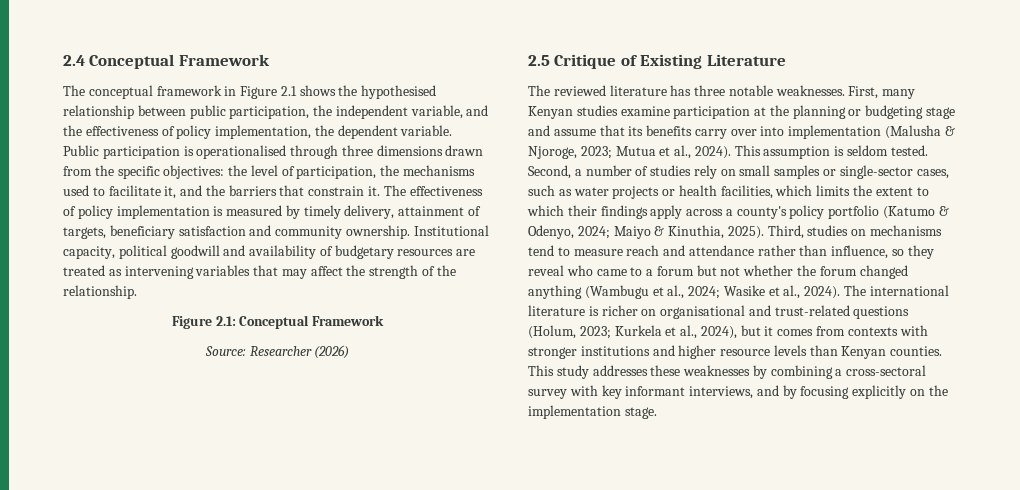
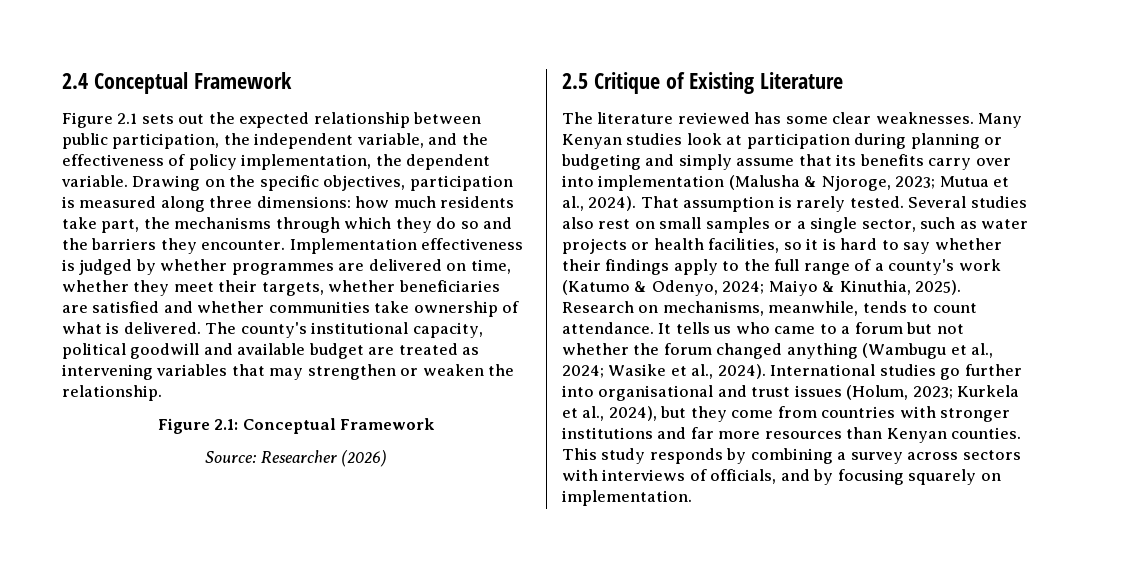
[63,85,437,99] The conceptual framework in Figure 2.1 shows the hypothesised -> [62,112,310,128] Figure 2.1 sets out the expected
[63,145,484,159] [63,165,476,179] [63,185,483,199] [63,205,482,219] [63,225,489,239] [63,245,454,259] Public participation is operationalised through three dimensions drawn from the specific objectives: the level of participation, the mechanisms used to facilitate it, and the barriers that constrain it. The effectiveness of policy implementation is measured by timely delivery, attainment of targets, beneficiary satisfaction and community ownership. Institutional capacity, political goodwill and availability of budgetary resources -> [132,175,513,191] [62,196,515,212] [62,217,513,233] [62,238,524,254] [62,259,511,275] [62,280,500,296] [62,301,520,317] [62,322,483,338] [62,343,364,359] Drawing on the specific objectives, participation is measured along three dimensions: how much residents take part, the mechanisms through which they do so and the barriers they encounter. Implementation effectiveness is judged by whether programmes are delivered on time, whether they meet their targets, whether beneficiaries are satisfied and whether communities take ownership of what is delivered. The county's institutional capacity, political goodwill and available budget
[310,265,436,279] affect the strength of -> [307,364,484,380] strengthen or weaken
[553,85,916,99] [528,105,789,119] reviewed literature has three notable weaknesses. First, many Kenyan studies examine participation at the -> [597,112,1023,128] [562,133,907,149] literature reviewed has some clear weaknesses. Many Kenyan studies look at participation during
[926,107,956,119] [528,125,550,136] stage and -> [645,154,732,170] and simply
[734,145,761,156] This -> [640,196,679,208] That
[847,145,928,156] [528,165,717,179] seldom tested. Second, a number of studies rely -> [796,196,1027,212] [562,217,631,229] rarely tested. Several studies also rest
[839,165,949,179] single-sector cases, -> [796,217,916,233] a single sector,
[775,185,929,196] [527,205,880,219] which limits the extent to which their findings apply across a county's policy portfolio -> [783,238,1002,254] [562,259,1001,275] so it is hard to say whether their findings apply to the full range of a county's work
[767,225,943,239] [528,245,934,259] [528,265,564,276] Third, studies on mechanisms tend to measure reach and attendance rather than influence, so they reveal -> [562,301,977,316] [562,322,732,334] Research on mechanisms, meanwhile, tends to count attendance. It tells us
[844,285,949,296] [528,305,910,319] The international literature is richer on organisational and trust-related questions -> [770,364,1022,380] [562,385,842,401] International studies go further into organisational and trust issues
[764,326,898,336] it comes from contexts -> [690,406,896,422] they come from countries
[678,345,807,359] higher resource levels -> [690,427,842,439] far more resources
[592,365,927,379] [528,385,948,399] [528,405,657,419] addresses these weaknesses by combining a cross-sectoral survey with key informant interviews, and by focusing explicitly on the implementation stage. -> [649,448,1021,464] [562,469,1001,485] [562,490,692,506] responds by combining a survey across sectors with interviews of officials, and by focusing squarely on implementation.

